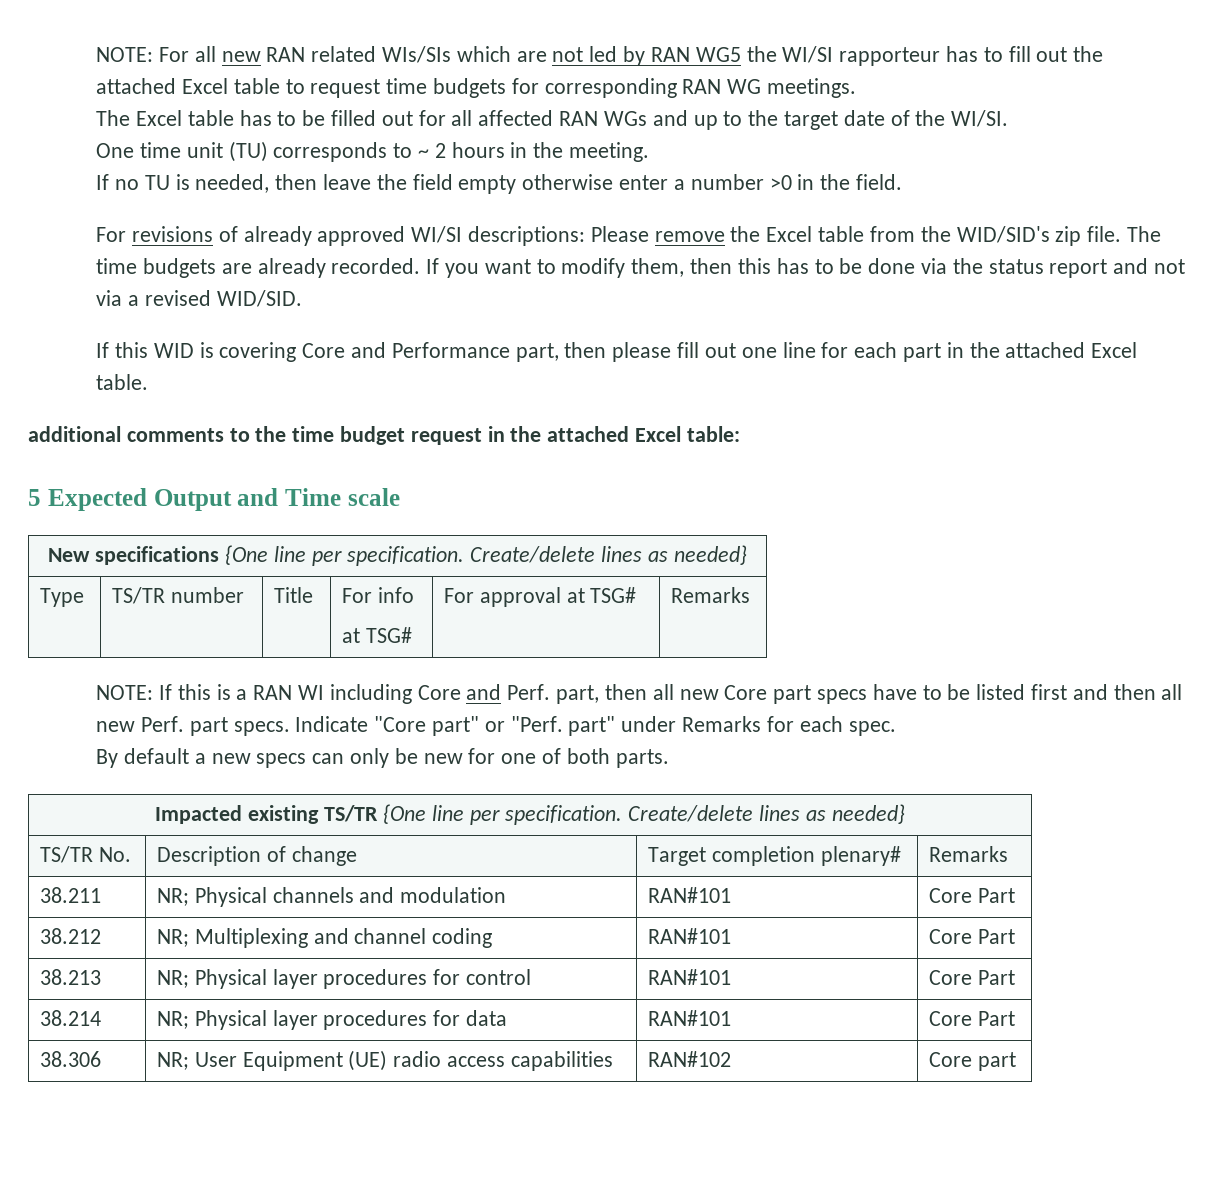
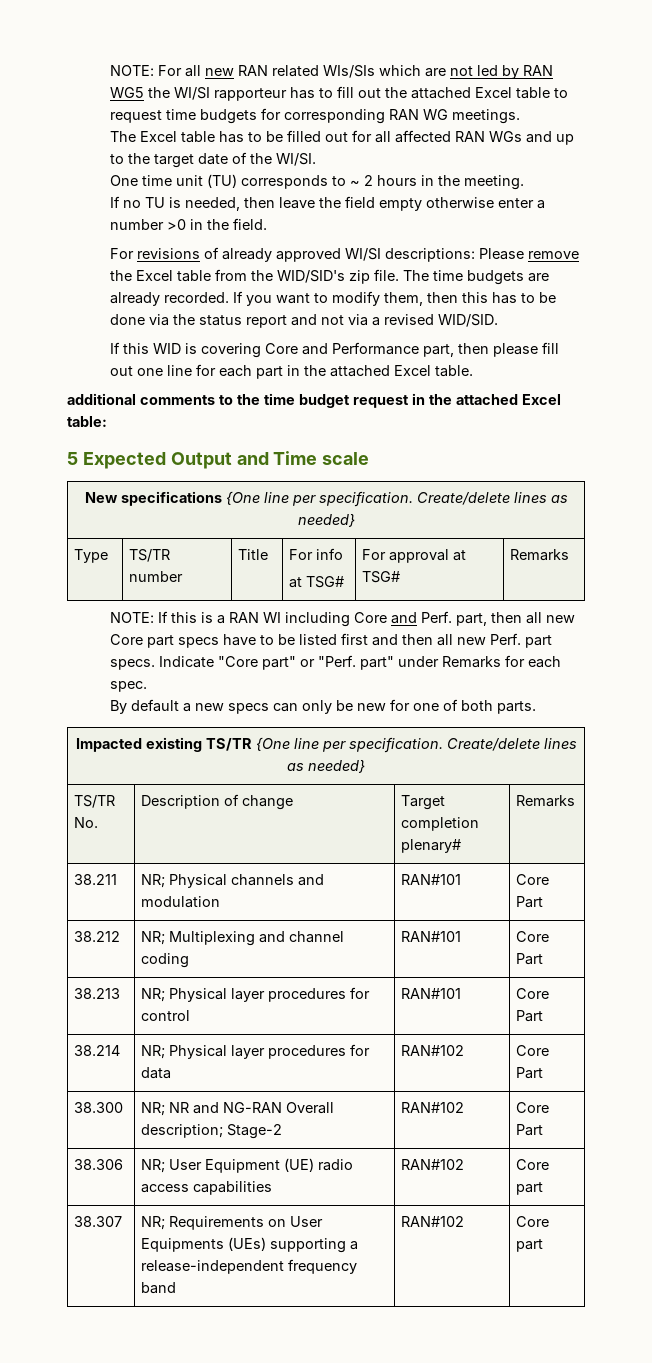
[647,1010,731,1026] RAN#101 -> [400,1045,464,1056] [515,1045,549,1056] [515,1067,543,1079] [73,1102,123,1113] [140,1102,334,1116] [140,1124,282,1139] [400,1102,464,1113] RAN#102 | Core Part // 38.300 | NR; NR and NG-RAN Overall description; Stage-2 | RAN#102
(1016, 1061) none -> [73,1216,122,1227] [140,1216,323,1230] [140,1237,358,1253] [140,1259,357,1274] [140,1282,176,1294] [400,1216,464,1227] [515,1216,549,1227] [515,1239,543,1252] // 38.307 | NR; Requirements on User Equipments (UEs) supporting a release-independent frequency band | RAN#102 | Core part

